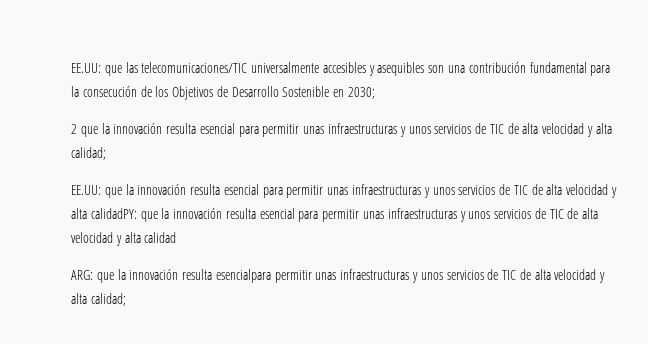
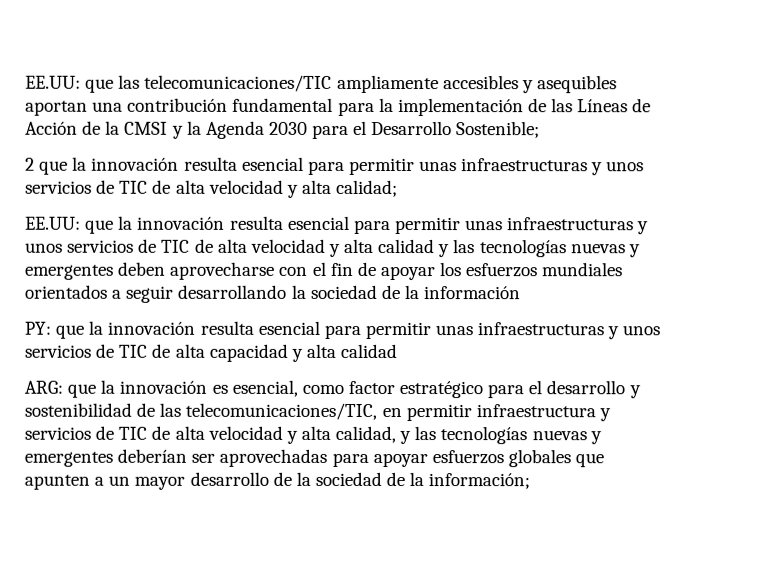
[251,62,320,73] universalmente -> [336,74,439,94] ampliamente
[428,65,445,73] son -> [25,100,88,116] aportan
[82,86,376,100] consecución de los Objetivos de Desarrollo Sostenible en 2030; -> [397,98,652,117] [25,120,541,139] implementación de las Líneas de Acción de la CMSI y la Agenda 2030 para el Desarrollo Sostenible;
[90,208,137,219] calidadPY: -> [378,238,641,258] [25,261,624,281] [24,284,522,303] [24,321,51,335] calidad y las tecnologías nuevas y emergentes deben aprovecharse con el fin de apoyar los esfuerzos mundiales orientados a seguir desarrollando la sociedad de la información // PY:
[71,232,113,243] velocidad -> [208,343,288,362] capacidad
[182,269,606,283] [71,293,126,306] resulta esencialpara permitir unas infraestructuras y unos servicios de TIC de alta velocidad y alta calidad; -> [211,379,641,399] [24,402,611,422] [24,425,602,445] [24,448,605,468] [24,471,531,490] es esencial, como factor estratégico para el desarrollo y sostenibilidad de las telecomunicaciones/TIC, en permitir infraestructura y servicios de TIC de alta velocidad y alta calidad, y las tecnologías nuevas y emergentes deberían ser aprovechadas para apoyar esfuerzos globales que apunten a un mayor desarrollo de la sociedad de la información;

